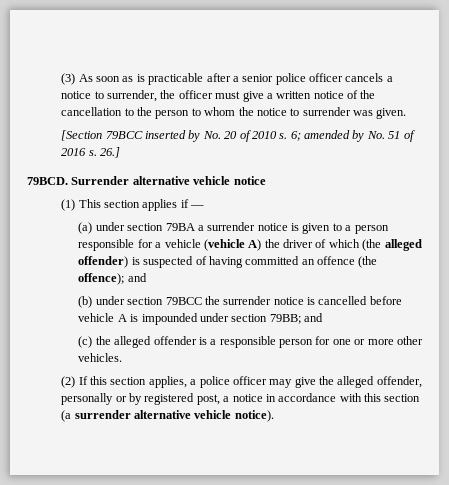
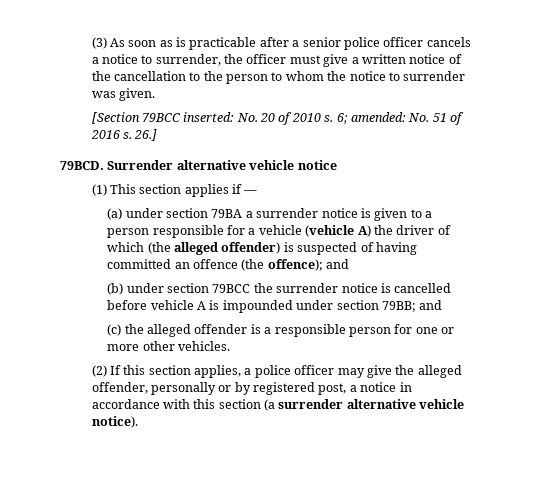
[145,130,201,142] inserted by -> [183,112,235,122] inserted:
[304,130,365,142] amended by -> [350,112,406,122] amended:

